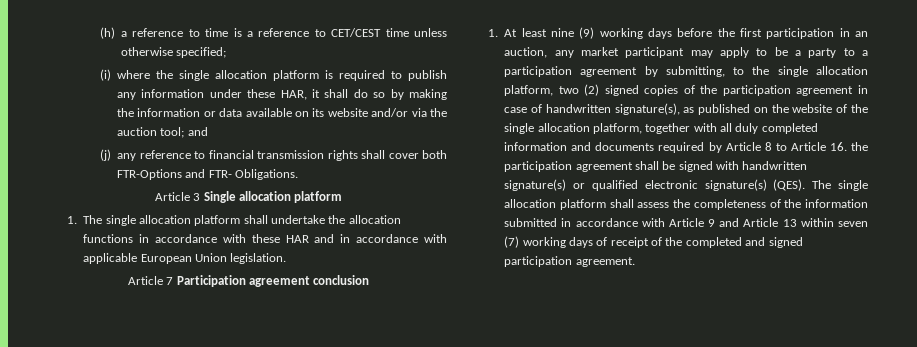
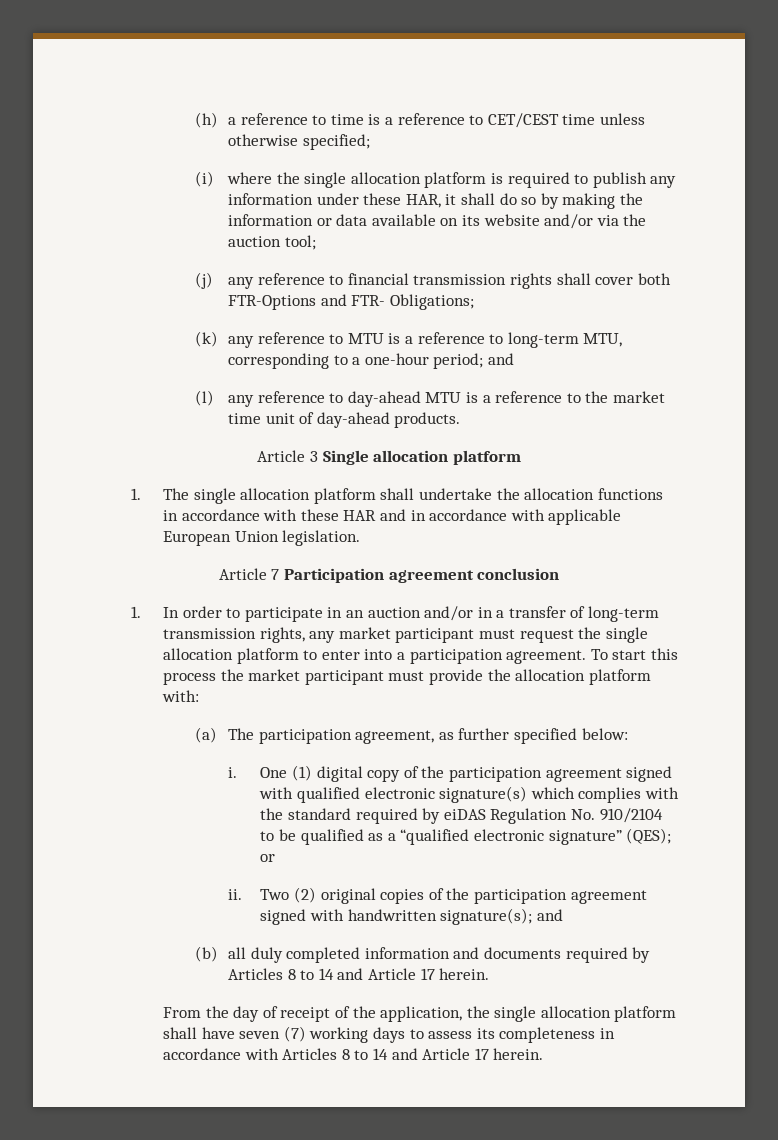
[187,127,208,136] and -> (316, 242) none
[235,169,299,180] Obligations. -> [389,294,474,310] [195,331,623,348] [227,353,514,369] [195,390,665,407] [227,412,461,428] Obligations; // (k) any reference to MTU is a reference to long-term MTU, corresponding to a one-hour period; and // (l) any reference to day-ahead MTU is a reference to the market time unit of day-ahead products.
[504,27,868,39] [504,47,869,58] [504,66,869,77] [504,84,639,96] At least nine (9) working days before the first participation in an auction, any market participant may apply to be a party to a participation agreement by submitting, to the single allocation platform, two (2) signed -> [162,606,660,622] [162,627,648,643] [162,648,678,664] [162,669,651,685] [161,690,199,702] [195,727,628,744] [227,765,673,782] [259,786,680,803] [260,808,663,824] [260,828,672,845] [260,854,276,862] [227,887,376,904] In order to participate in an auction and/or in a transfer of long-term transmission rights, any market participant must request the single allocation platform to enter into a participation agreement. To start this process the market participant must provide the allocation platform with: // (a) The participation agreement, as further specified below: // i. One (1) digital copy of the participation agreement signed with qualified electronic signature(s) which complies with the standard required by eiDAS Regulation No. 910/2104 to be qualified as a “qualified electronic signature” (QES); or // ii. Two (2) original
[858,85,869,94] [504,103,868,115] [504,123,717,134] in case of handwritten signature(s), as published on the website of the single allocation platform, together with -> [260,908,563,925] [195,946,219,962] signed with handwritten signature(s); and // (b)
[725,142,869,151] [504,161,808,172] [504,179,868,191] [504,199,868,210] [504,218,868,227] [504,236,803,248] [504,256,635,267] Article 8 to Article 16. the participation agreement shall be signed with handwritten signature(s) or qualified electronic signature(s) (QES). The single allocation platform shall assess the completeness of the information submitted in accordance with Article 9 and Article 13 within seven (7) working days of receipt of the completed and signed participation agreement. -> [227,968,490,980] [162,1006,677,1022] [162,1026,615,1043] [162,1048,544,1060] Articles 8 to 14 and Article 17 herein. // From the day of receipt of the application, the single allocation platform shall have seven (7) working days to assess its completeness in accordance with Articles 8 to 14 and Article 17 herein.

